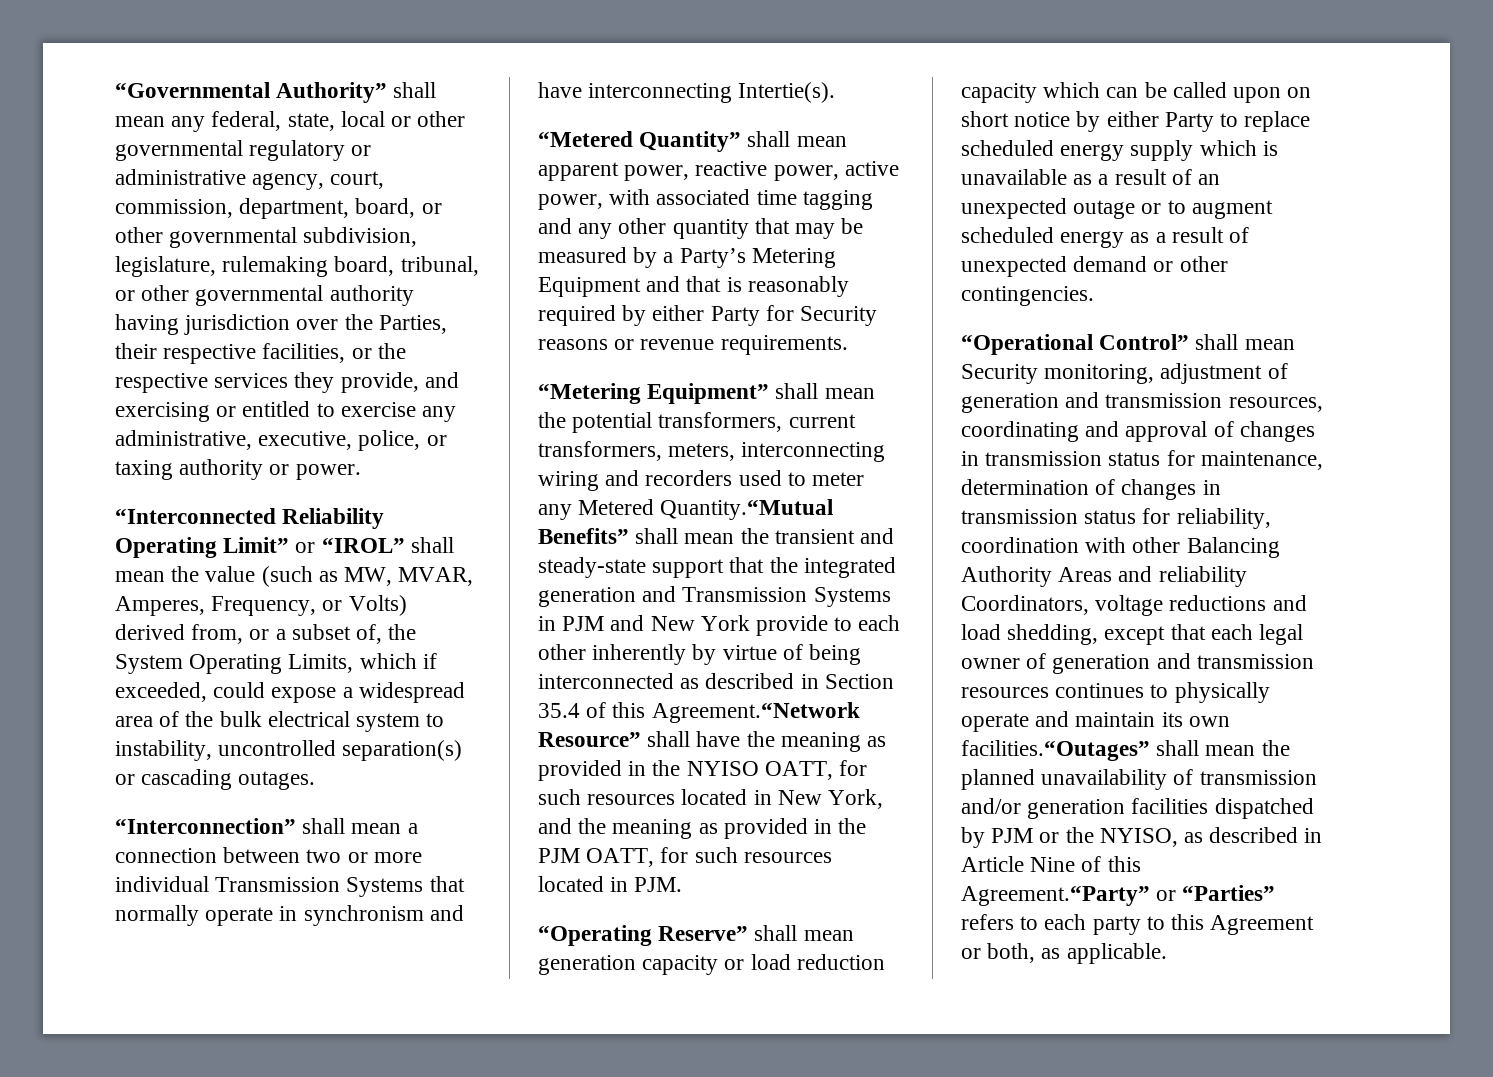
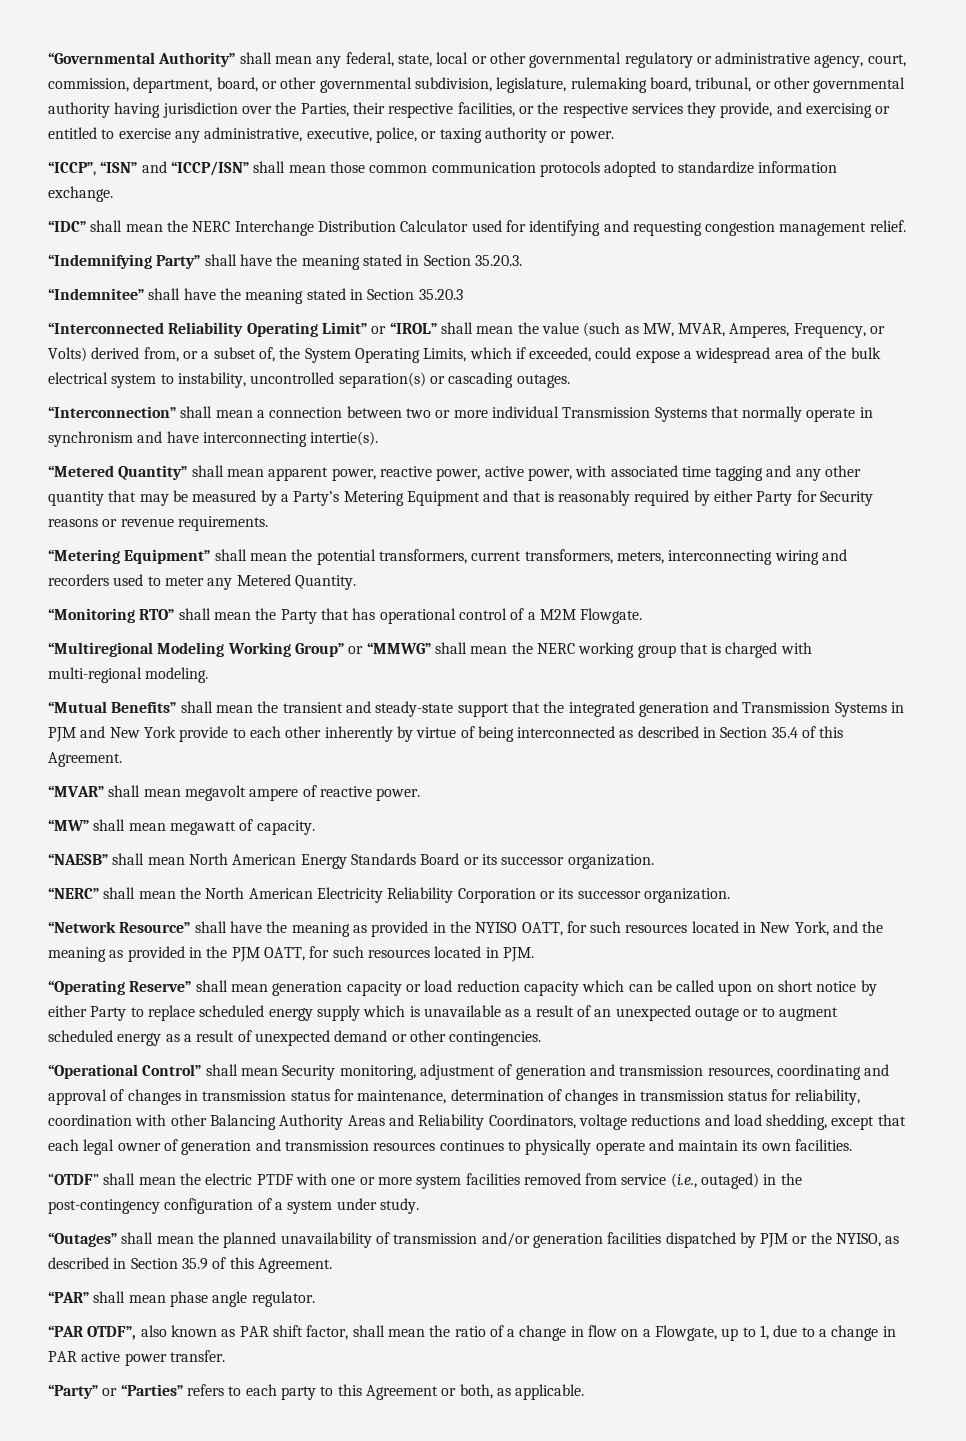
(361, 472) none -> [48,161,838,177] [48,186,113,202] [48,220,906,236] [48,254,522,270] [48,288,463,304] // “ICCP”, “ISN” and “ICCP/ISN” shall mean those common communication protocols adopted to standardize information exchange. // “IDC” shall mean the NERC Interchange Distribution Calculator used for identifying and requesting congestion management relief. // “Indemnifying Party” shall have the meaning stated in Section 35.20.3. // “Indemnitee” shall have the meaning stated in Section 35.20.3
[738,82,836,103] Intertie(s). -> [310,431,379,446] intertie(s).
[660,499,834,520] Quantity.“Mutual -> [294,575,356,590] [48,608,643,624] [48,642,812,658] [48,667,209,683] [48,701,107,713] Quantity. // “Monitoring RTO” shall mean the Party that has operational control of a M2M Flowgate. // “Multiregional Modeling Working Group” or “MMWG” shall mean the NERC working group that is charged with multi-regional modeling. // “Mutual
[651,702,860,723] Agreement.“Network -> [48,752,122,767] [48,785,421,801] [48,819,315,835] [48,853,654,869] [48,887,730,903] [48,921,116,933] Agreement. // “MVAR” shall mean megavolt ampere of reactive power. // “MW” shall mean megawatt of capacity. // “NAESB” shall mean North American Energy Standards Board or its successor organization. // “NERC” shall mean the North American Electricity Reliability Corporation or its successor organization. // “Network
[1158,566,1247,587] reliability -> [418,1114,485,1130] Reliability
[961,740,1150,761] facilities.“Outages” -> [795,1139,853,1151] [48,1173,802,1189] [48,1198,419,1214] [48,1232,117,1247] facilities. // “OTDF” shall mean the electric PTDF with one or more system facilities removed from service (i.e., outaged) in the post-contingency configuration of a system under study. // “Outages”
[961,856,1141,872] [961,885,1150,906] Article Nine of this Agreement.“Party” -> [130,1257,332,1273] [48,1291,315,1307] [48,1325,896,1341] [48,1350,225,1366] [48,1384,98,1399] Section 35.9 of this Agreement. // “PAR” shall mean phase angle regulator. // “PAR OTDF”, also known as PAR shift factor, shall mean the ratio of a change in flow on a Flowgate, up to 1, due to a change in PAR active power transfer. // “Party”

